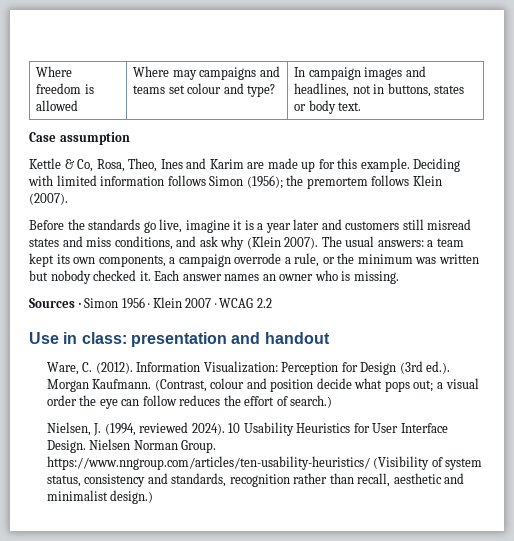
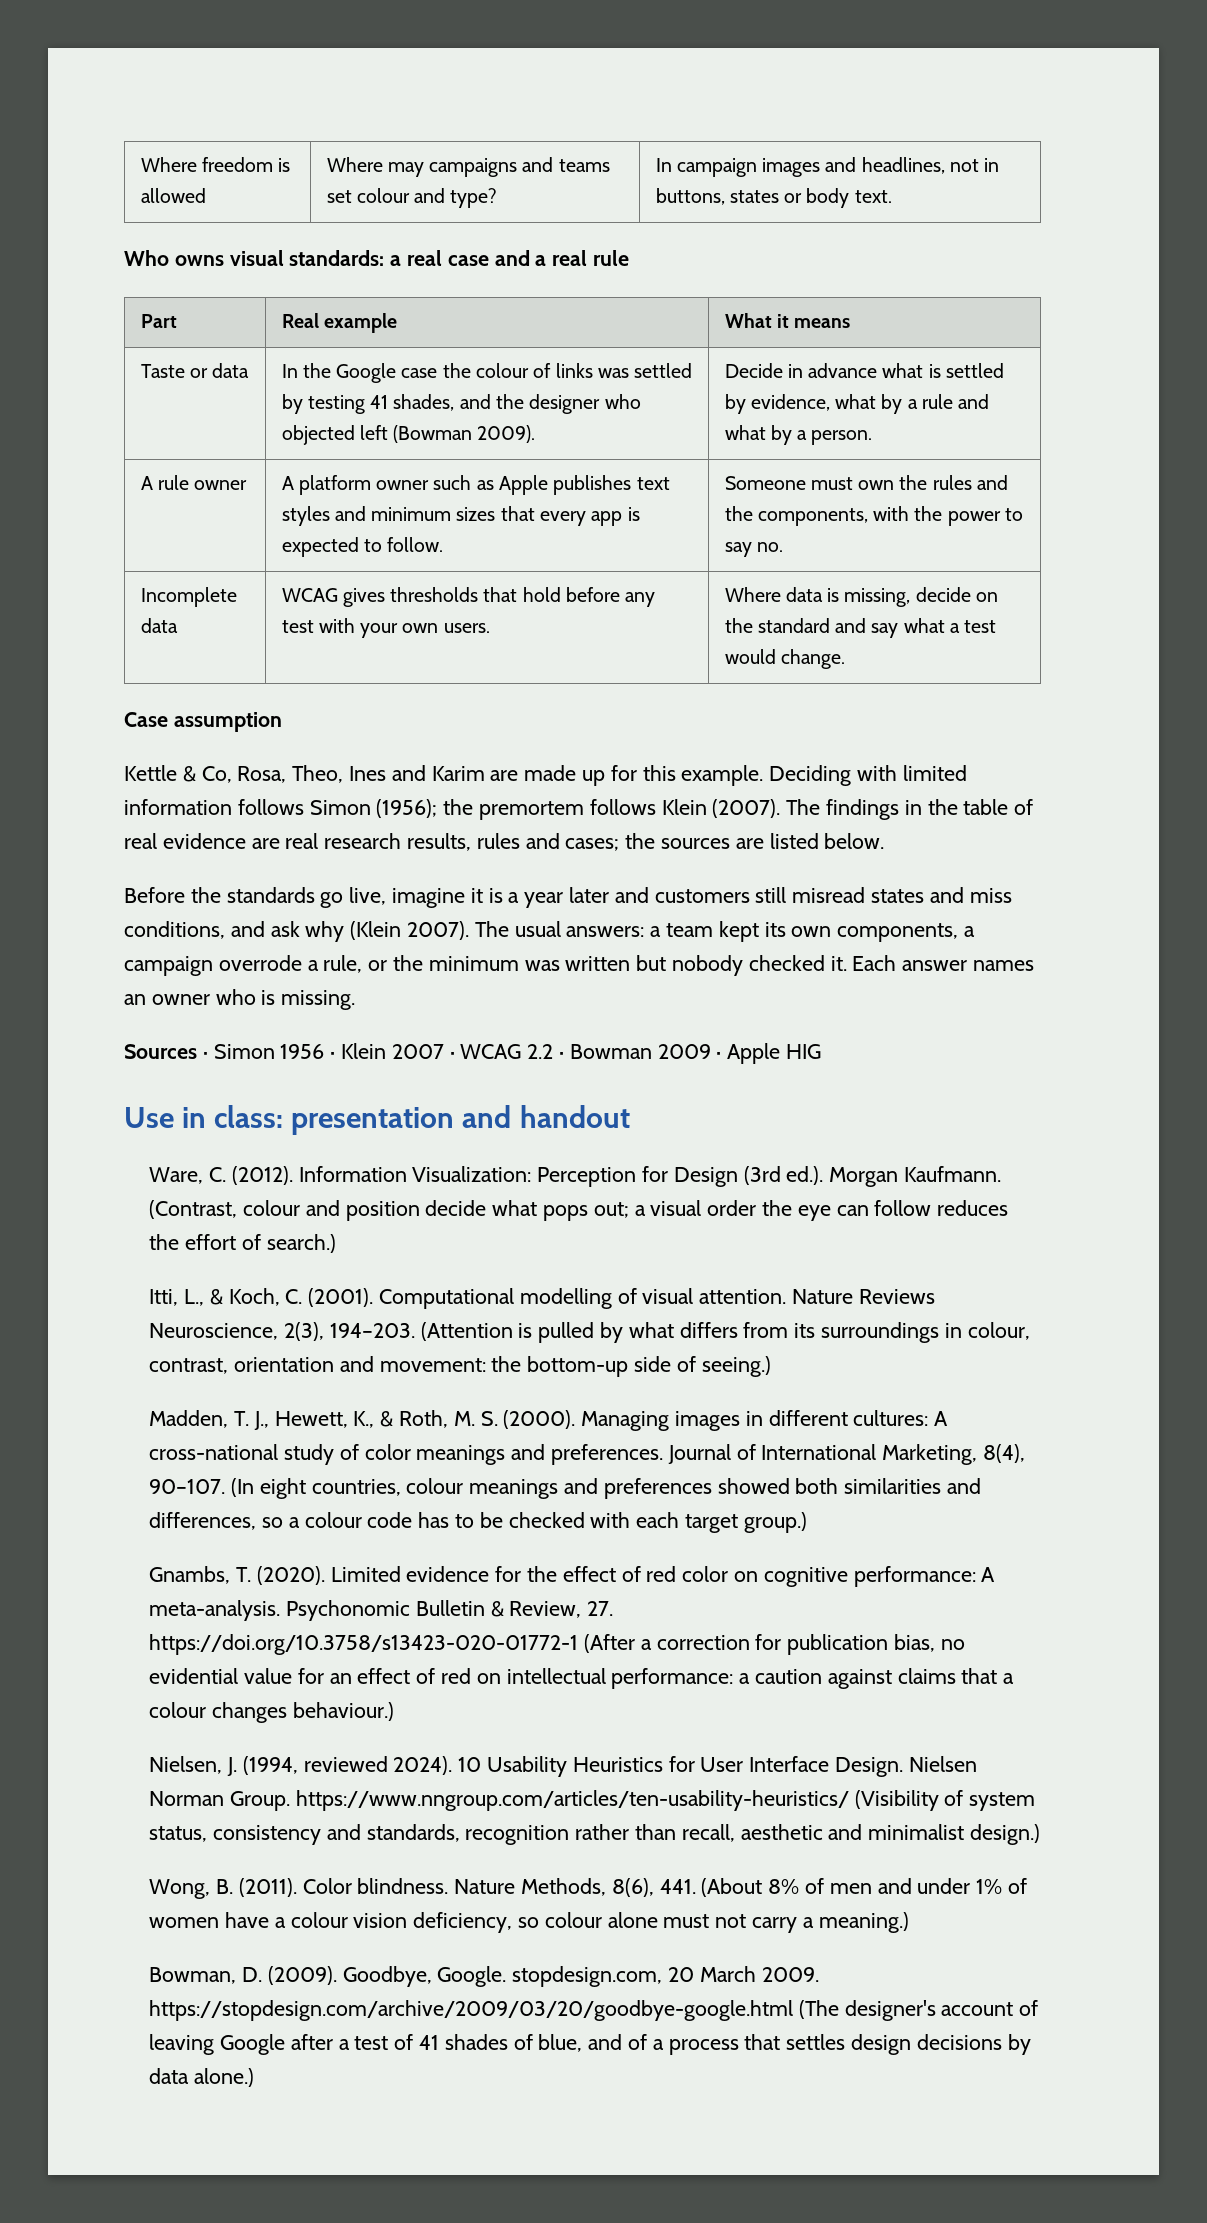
(362, 106) none -> [124,250,630,266] [140,314,177,328] [281,313,397,333] [724,313,851,328] [140,363,250,378] [281,363,693,383] [281,394,641,414] [281,425,536,445] [724,363,1004,378] [724,394,990,414] [724,425,873,445] [140,475,248,490] [281,475,670,495] [281,506,640,526] [281,537,444,557] [724,475,1008,490] [724,506,1023,526] [724,542,783,557] [140,587,237,607] [140,618,178,633] [281,587,656,607] [281,618,490,638] [724,587,998,607] [724,618,997,638] [724,649,845,669] // Who owns visual standards: a real case and a real rule // Part | Real example | What it means // Taste or data | In the Google case the colour of links was settled by testing 41 shades, and the designer who objected left (Bowman 2009). | Decide in advance what is settled by evidence, what by a rule and what by a person. // A rule owner | A platform owner such as Apple publishes text styles and minimum sizes that every app is expected to follow. | Someone must own the rules and the components, with the power to say no. // Incomplete data | WCAG gives thresholds that hold before any test with your own users. | Where data is missing, decide on the standard and say what a test would change.
(68, 199) none -> [786,799,1034,820] [124,833,885,851] The findings in the table of real evidence are real research results, rules and cases; the sources are listed below.
(272, 303) none -> [559,1043,822,1064] · Bowman 2009 · Apple HIG
(333, 401) none -> [149,1288,935,1309] [149,1322,1030,1343] [149,1356,771,1377] [149,1410,949,1431] [149,1444,1025,1465] [149,1478,981,1499] [149,1512,807,1533] [149,1566,996,1587] [149,1600,614,1621] [149,1634,965,1655] [149,1668,1015,1689] [149,1702,394,1723] // Itti, L., & Koch, C. (2001). Computational modelling of visual attention. Nature Reviews Neuroscience, 2(3), 194–203. (Attention is pulled by what differs from its surroundings in colour, contrast, orientation and movement: the bottom-up side of seeing.) // Madden, T. J., Hewett, K., & Roth, M. S. (2000). Managing images in different cultures: A cross-national study of color meanings and preferences. Journal of International Marketing, 8(4), 90–107. (In eight countries, colour meanings and preferences showed both similarities and differences, so a colour code has to be checked with each target group.) // Gnambs, T. (2020). Limited evidence for the effect of red color on cognitive performance: A meta-analysis. Psychonomic Bulletin & Review, 27. https://doi.org/10.3758/s13423-020-01772-1 (After a correction for publication bias, no evidential value for an effect of red on intellectual performance: a caution against claims that a colour changes behaviour.)
(154, 497) none -> [149,1878,1027,1899] [149,1912,909,1933] [149,1966,819,1987] [149,2000,1039,2021] [149,2034,1031,2055] [149,2068,254,2087] // Wong, B. (2011). Color blindness. Nature Methods, 8(6), 441. (About 8% of men and under 1% of women have a colour vision deficiency, so colour alone must not carry a meaning.) // Bowman, D. (2009). Goodbye, Google. stopdesign.com, 20 March 2009. https://stopdesign.com/archive/2009/03/20/goodbye-google.html (The designer's account of leaving Google after a test of 41 shades of blue, and of a process that settles design decisions by data alone.)

